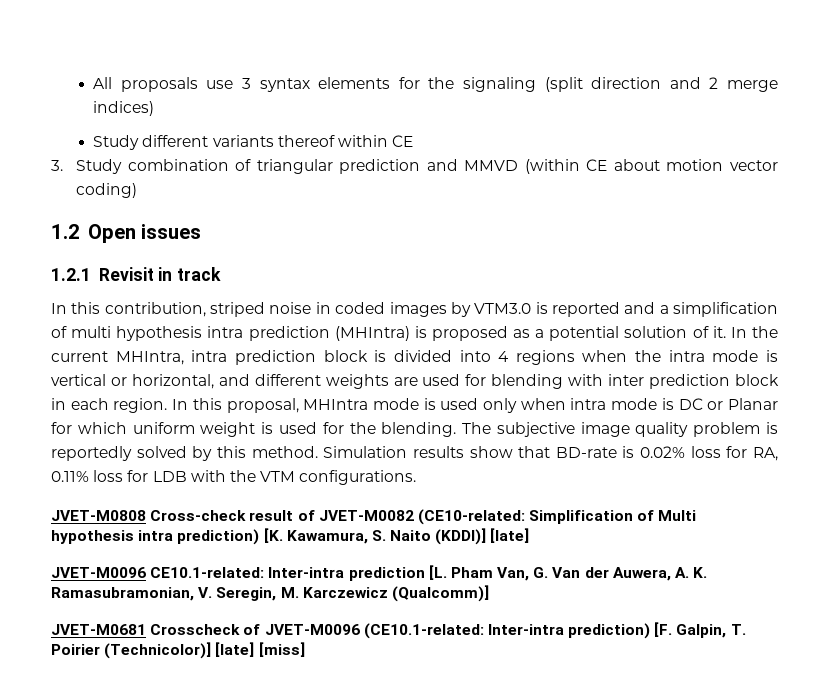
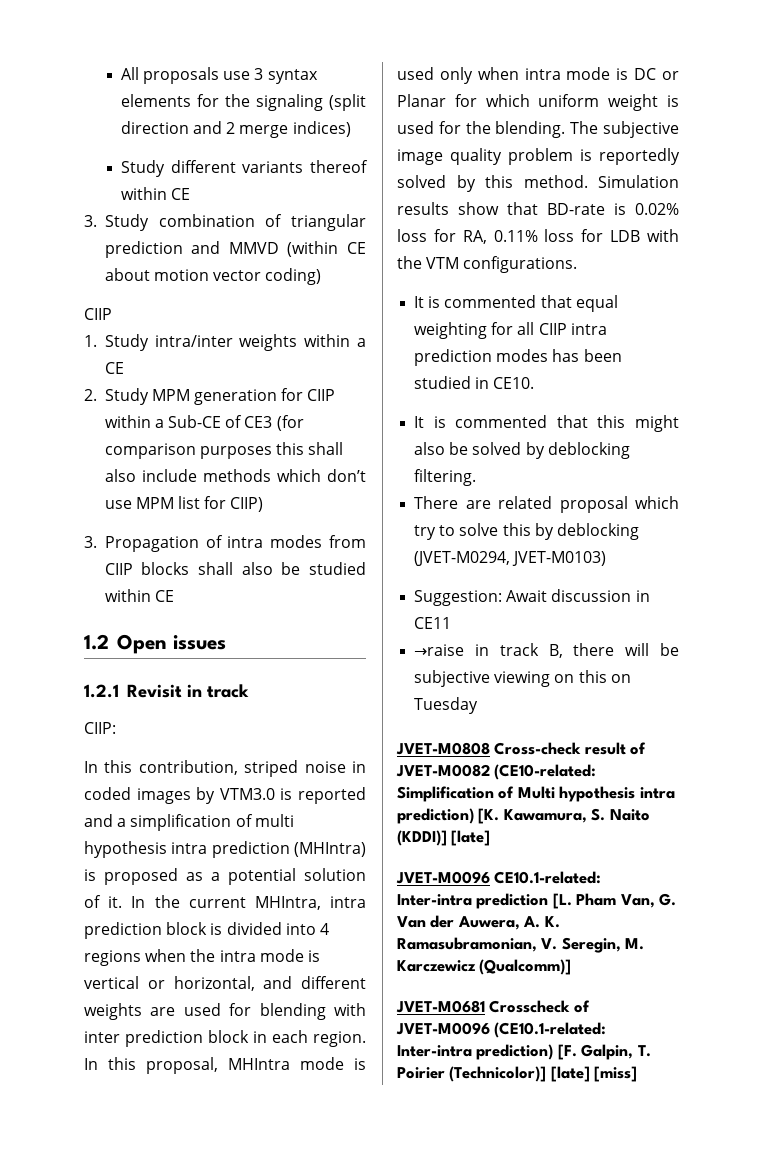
(138, 190) none -> [84,308,112,320] [84,334,366,351] [104,362,124,374] [84,388,336,405] [104,415,304,431] [104,442,344,459] [104,469,366,482] [104,496,264,512] [84,535,366,552] [104,562,366,575] [104,589,174,602] // CIIP // 1. Study intra/inter weights within a CE // 2. Study MPM generation for CIIP within a Sub-CE of CE3 (for comparison purposes this shall also include methods which don’t use MPM list for CIIP) // 3. Propagation of intra modes from CIIP blocks shall also be studied within CE
(222, 274) none -> [84,722,116,734] // CIIP:
(417, 477) none -> [414,295,618,312] [414,322,607,339] [414,349,622,366] [414,376,535,389] [414,415,679,432] [414,442,630,459] [414,469,477,486] [414,496,679,513] [414,523,639,540] [414,551,607,566] [414,589,650,606] [414,617,452,629] [414,643,679,658] [414,670,631,687] [414,697,479,714] // It is commented that equal weighting for all CIIP intra prediction modes has been studied in CE10. // It is commented that this might also be solved by deblocking filtering. // There are related proposal which try to solve this by deblocking (JVET-M0294, JVET-M0103) // Suggestion: Await discussion in CE11 // →raise in track B, there will be subjective viewing on this on Tuesday

